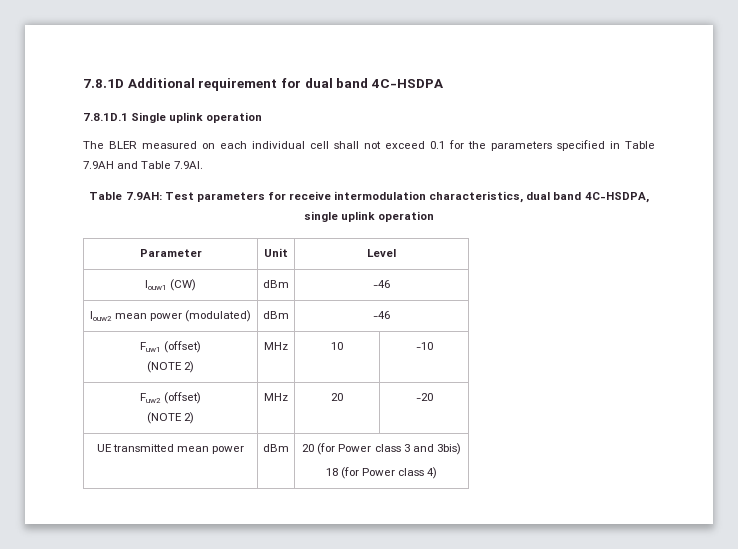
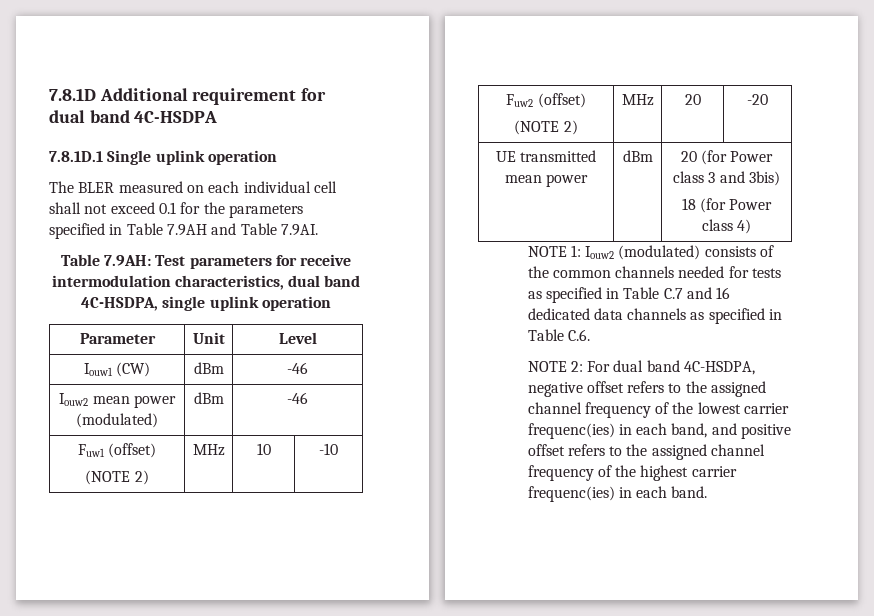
(438, 473) none -> [527,245,775,260] [527,266,782,278] [527,287,731,303] [527,308,783,324] [527,329,590,341] [527,360,756,375] [527,381,767,397] [527,402,790,418] [527,423,792,439] [527,444,766,460] [527,465,737,481] [527,486,708,502] // NOTE 1: Iouw2 (modulated) consists of the common channels needed for tests as specified in Table C.7 and 16 dedicated data channels as specified in Table C.6. // NOTE 2: For dual band 4C-HSDPA, negative offset refers to the assigned channel frequency of the lowest carrier frequenc(ies) in each band, and positive offset refers to the assigned channel frequency of the highest carrier frequenc(ies) in each band.

